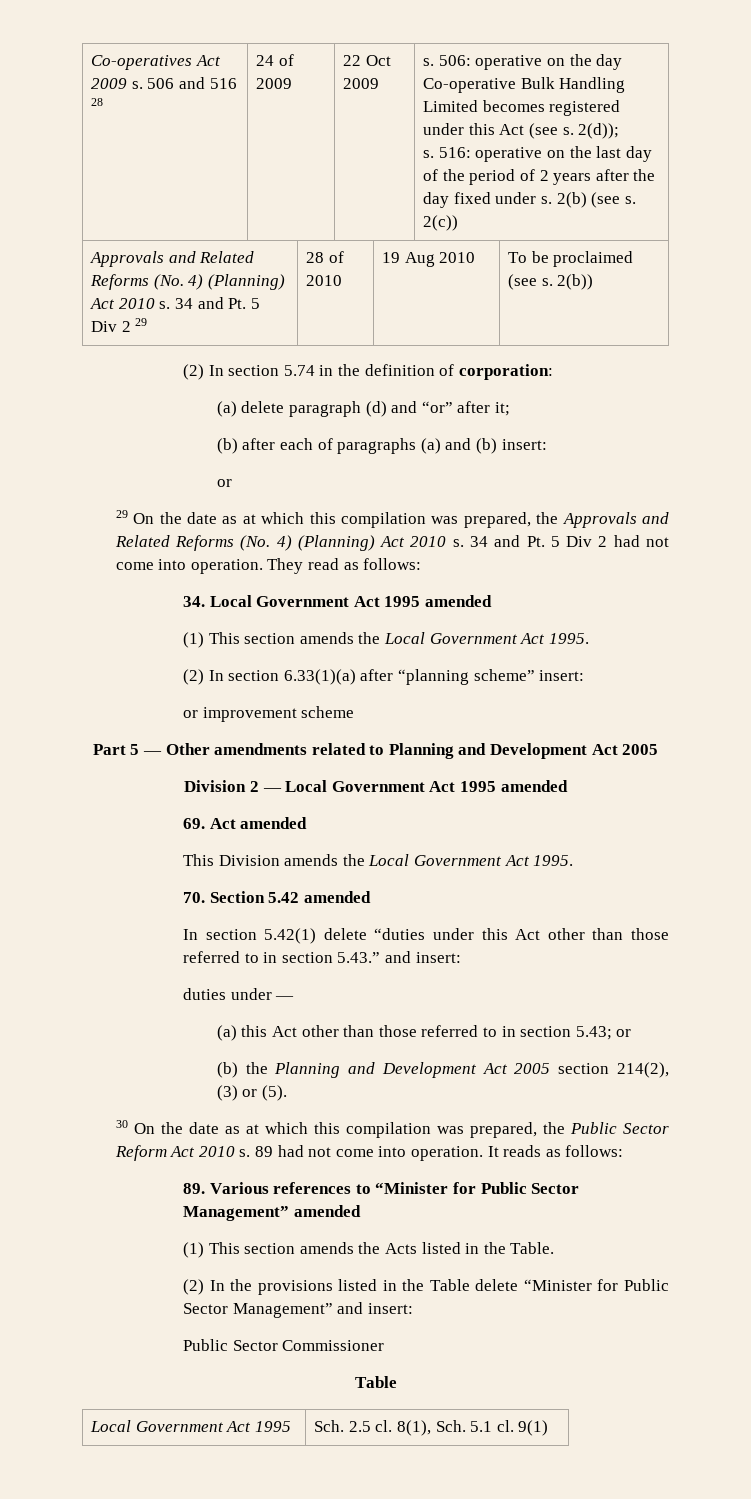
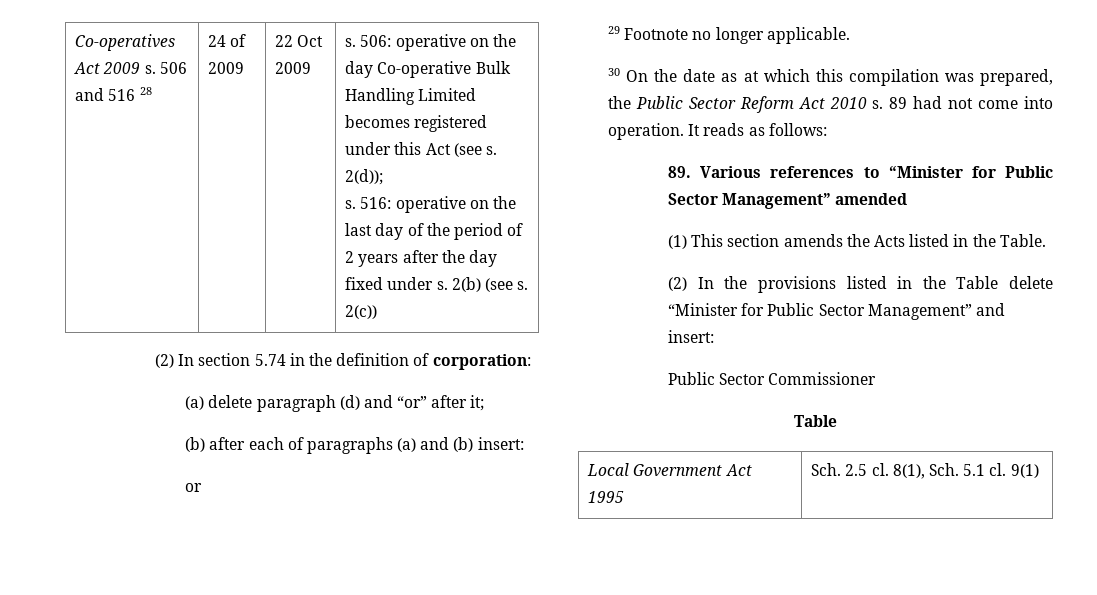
[90,251,255,267] [90,274,286,290] [90,297,260,309] [91,318,148,332] [306,251,344,263] [306,275,343,286] [382,252,476,267] [508,251,634,267] [508,274,594,290] // Approvals and Related Reforms (No. 4) (Planning) Act 2010 s. 34 and Pt. 5 Div 2 29 | 28 of 2010 | 19 Aug 2010 | To be proclaimed (see s. 2(b)) -> (378, 312) none
[133,512,669,528] [114,535,669,551] [115,558,422,574] [183,595,493,607] [183,632,589,648] [183,669,585,685] [183,706,355,722] [92,743,659,759] [184,780,568,792] [183,817,308,829] [183,854,574,866] [183,891,371,903] [183,928,669,944] [183,951,461,963] [183,988,295,1000] [216,1025,632,1041] [216,1062,669,1078] [216,1085,288,1101] On the date as at which this compilation was prepared, the Approvals and Related Reforms (No. 4) (Planning) Act 2010 s. 34 and Pt. 5 Div 2 had not come into operation. They read as follows: // 34. Local Government Act 1995 amended // (1) This section amends the Local Government Act 1995. // (2) In section 6.33(1)(a) after “planning scheme” insert: // or improvement scheme // Part 5 — Other amendments related to Planning and Development Act 2005 // Division 2 — Local Government Act 1995 amended // 69. Act amended // This Division amends the Local Government Act 1995. // 70. Section 5.42 amended // In section 5.42(1) delete “duties under this Act other than those referred to in section 5.43.” and insert: // duties under — // (a) this Act other than those referred to in section 5.43; or // (b) the Planning and Development Act 2005 section 214(2), (3) or (5). -> [624,27,850,44] Footnote no longer applicable.

